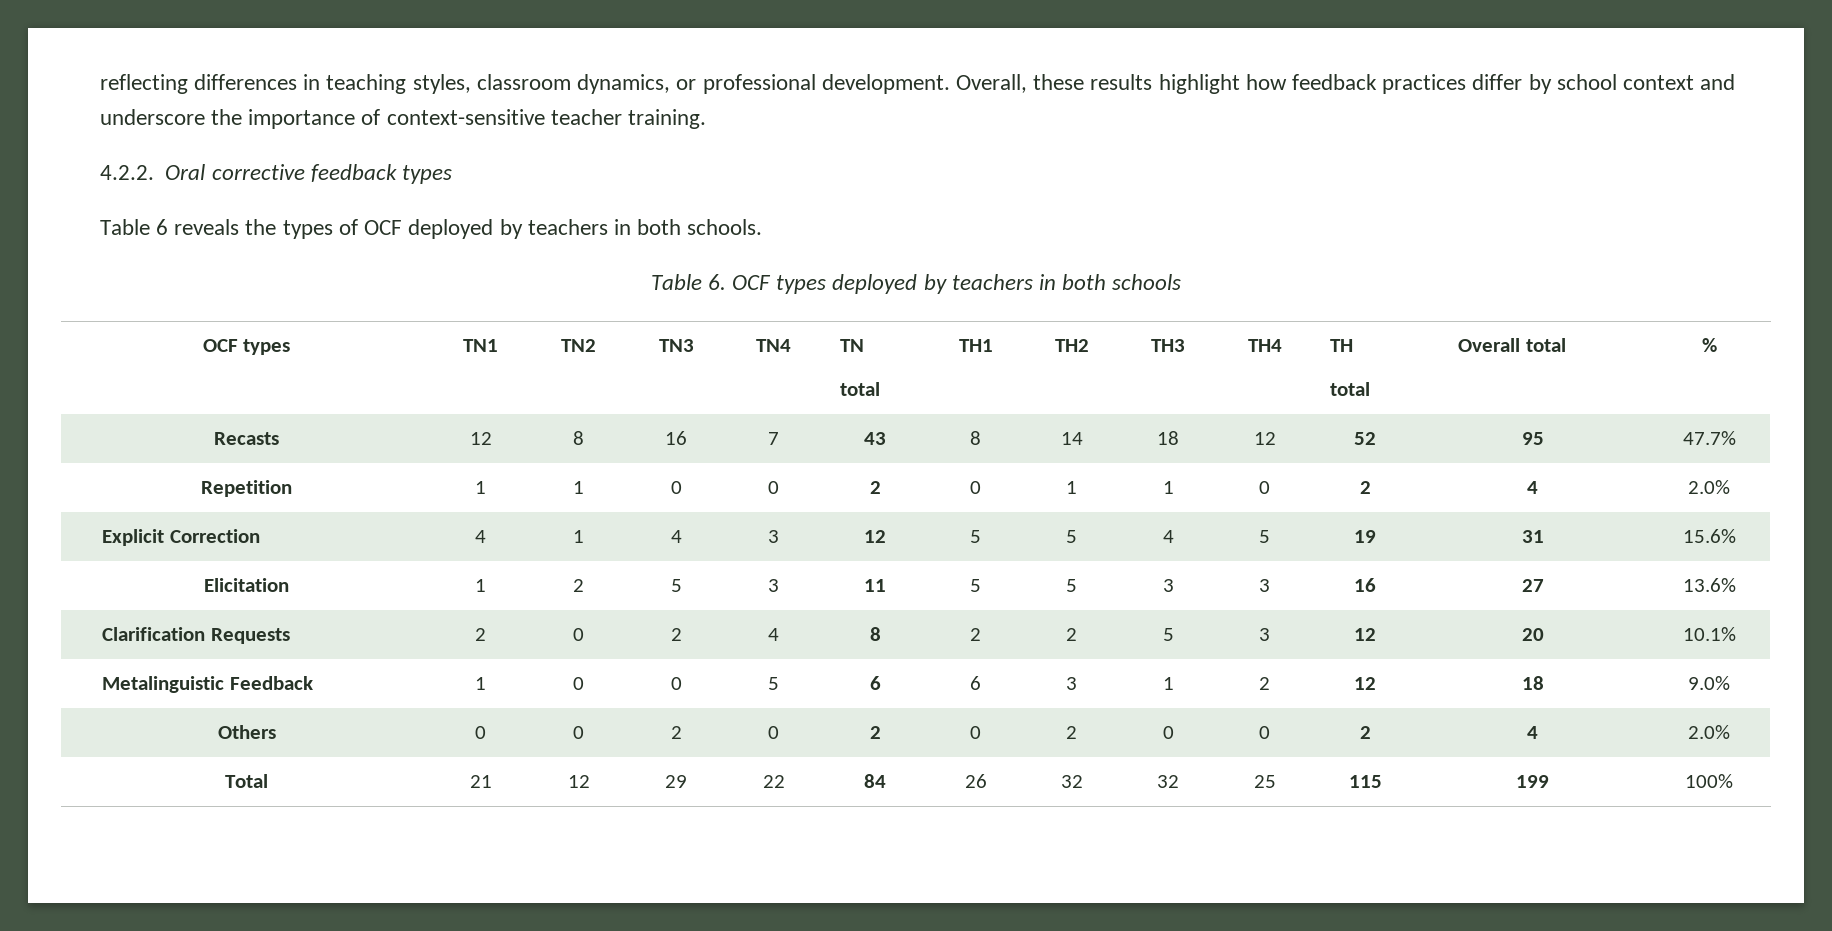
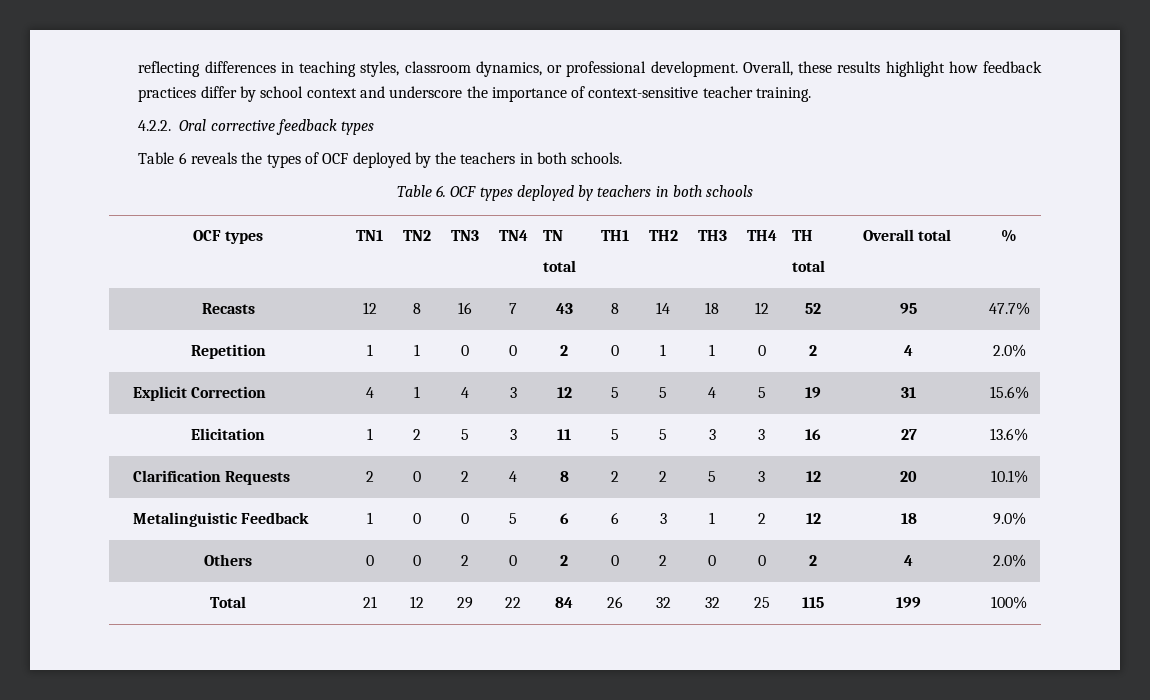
(523, 229) none -> [435,152,457,164] the

